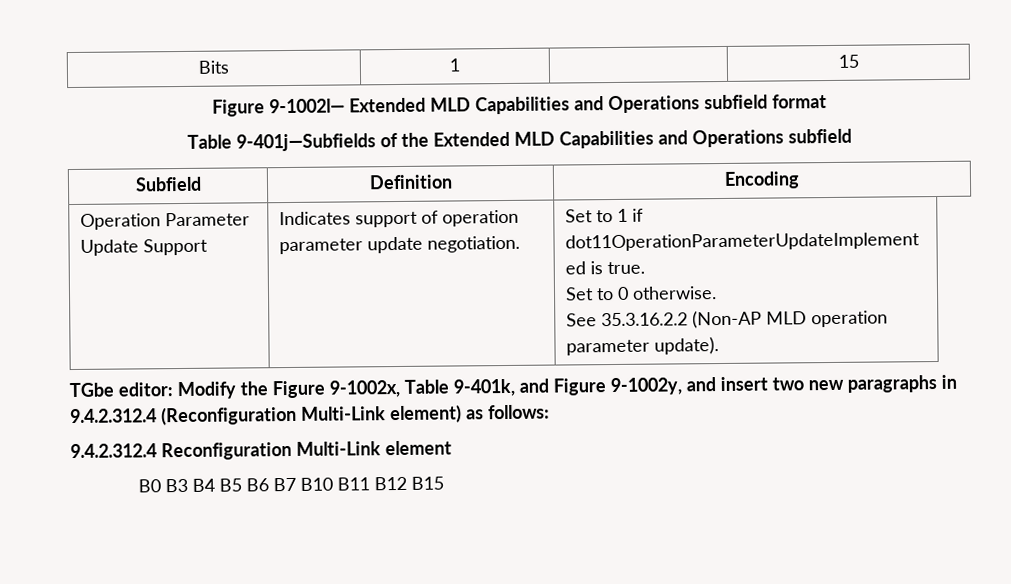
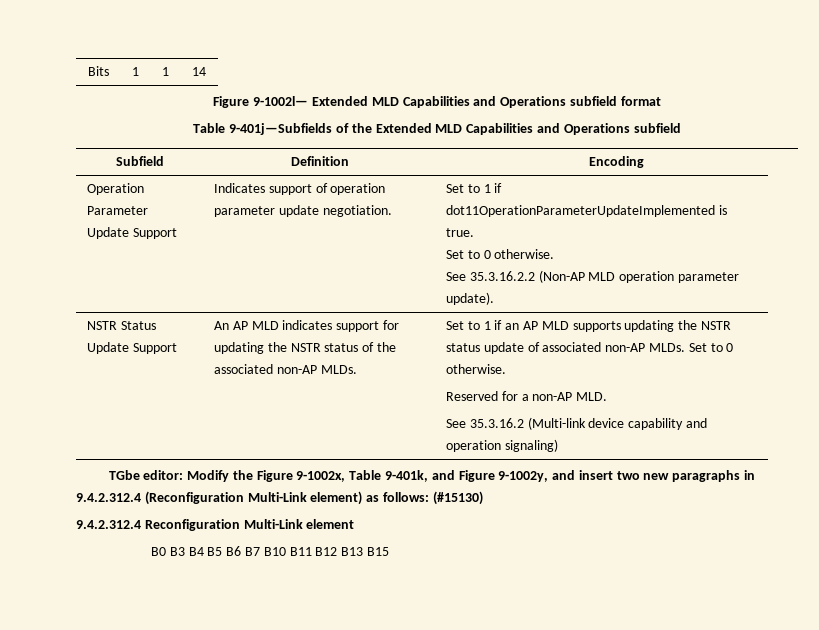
[837,54,859,68] | 15 -> [162,67,169,76] [192,67,206,76] 1 | 14
(720, 346) none -> [87,321,156,330] [87,342,177,354] [214,320,400,332] [214,342,397,354] [214,364,357,374] [446,320,731,332] [446,342,734,354] [446,364,507,374] [446,391,608,401] [446,417,708,430] [446,439,558,452] // NSTR Status Update Support | An AP MLD indicates support for updating the NSTR status of the associated non-AP MLDs. | Set to 1 if an AP MLD supports updating the NSTR status update of associated non-AP MLDs. Set to 0 otherwise. // Reserved for a non-AP MLD. // See 35.3.16.2 (Multi-link device capability and operation signaling)
(550, 412) none -> [432,491,483,505] (#15130)
(408, 483) none -> [341,547,364,556] B13

